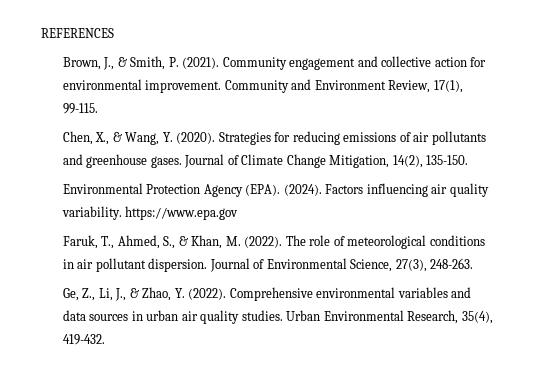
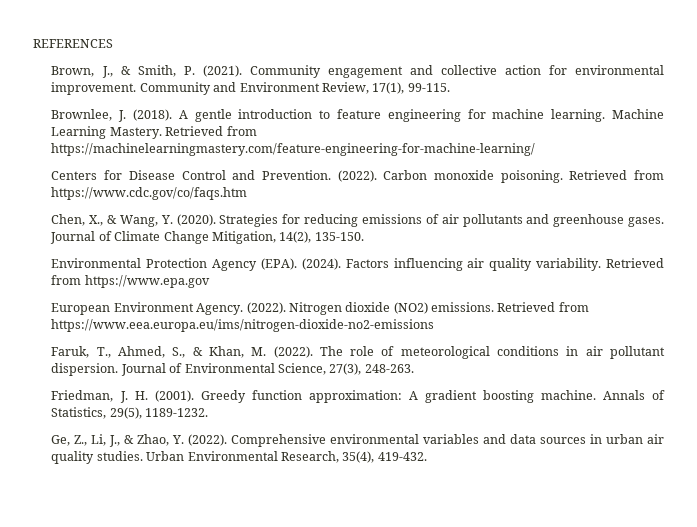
(98, 108) none -> [51,109,664,122] [51,126,257,139] [51,143,536,156] [51,170,664,183] [51,187,248,200] // Brownlee, J. (2018). A gentle introduction to feature engineering for machine learning. Machine Learning Mastery. Retrieved from https://machinelearningmastery.com/feature-engineering-for-machine-learning/ // Centers for Disease Control and Prevention. (2022). Carbon monoxide poisoning. Retrieved from https://www.cdc.gov/co/faqs.htm
(122, 213) none -> [606,258,665,268] [51,275,82,285] Retrieved from
(239, 213) none -> [51,302,589,315] [51,319,435,332] // European Environment Agency. (2022). Nitrogen dioxide (NO2) emissions. Retrieved from https://www.eea.europa.eu/ims/nitrogen-dioxide-no2-emissions
(474, 263) none -> [51,390,665,403] [51,407,209,419] // Friedman, J. H. (2001). Greedy function approximation: A gradient boosting machine. Annals of Statistics, 29(5), 1189-1232.

